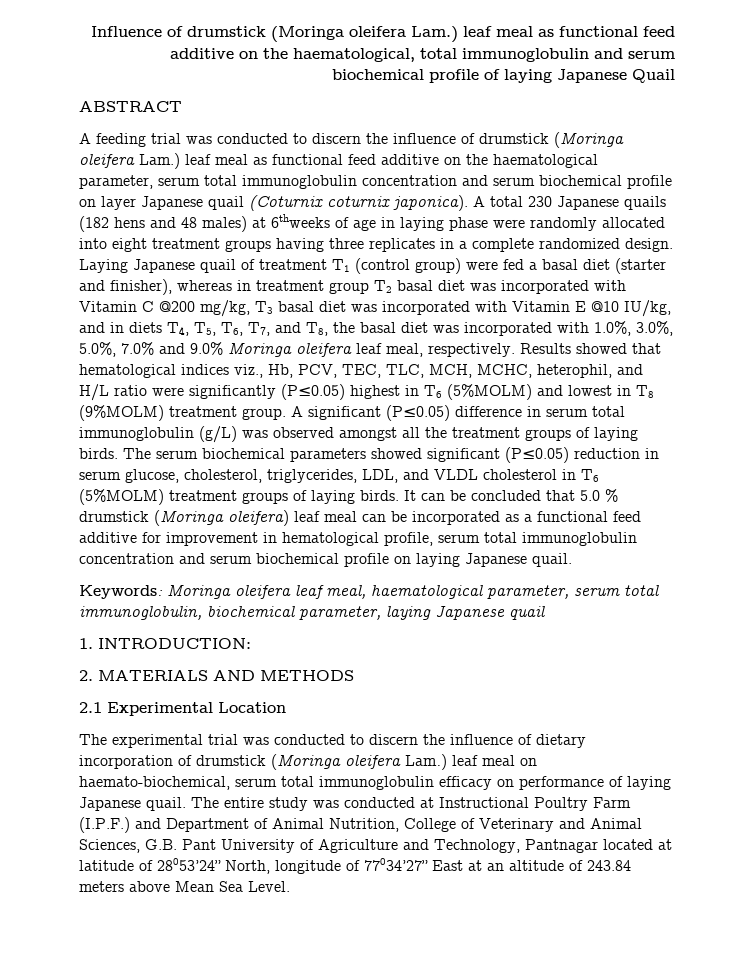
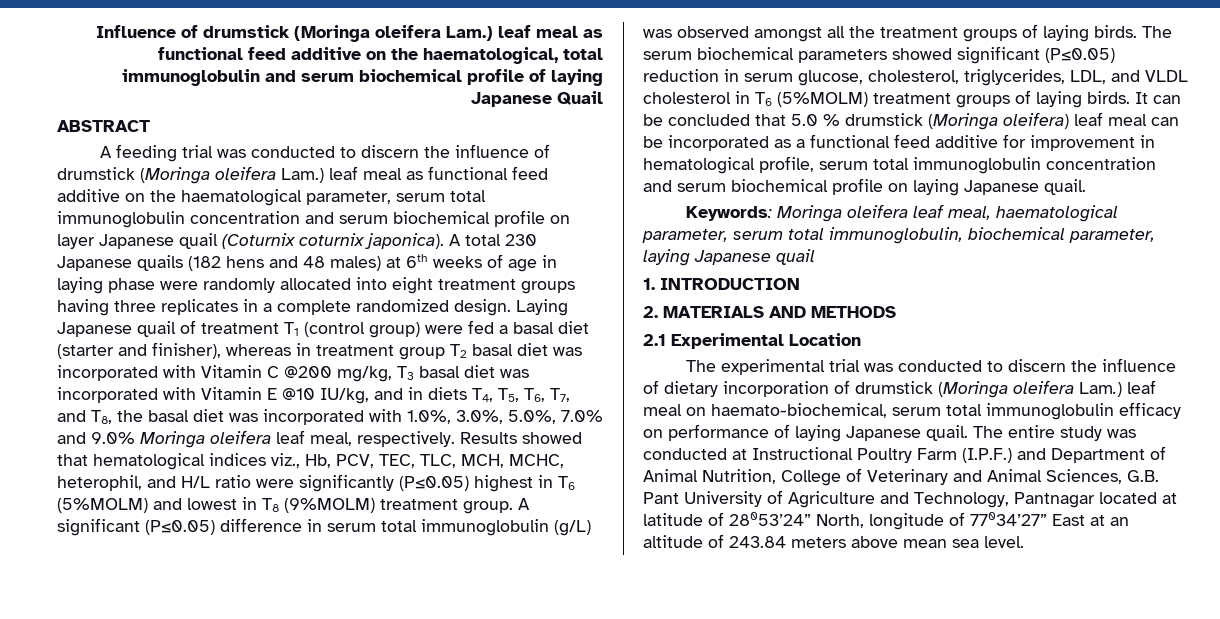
[271,214,330,228] 6thweeks -> [406,254,482,268] 6th weeks
[98,638,251,649] INTRODUCTION: -> [660,278,800,290] INTRODUCTION
[175,881,290,892] Mean Sea Level. -> [903,536,1024,548] mean sea level.

